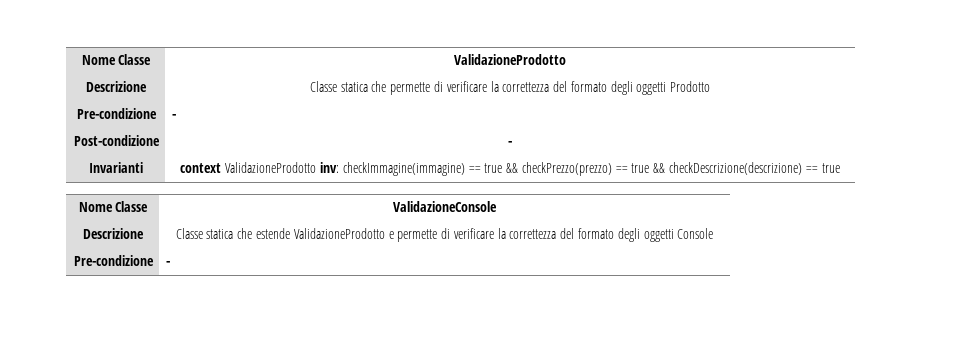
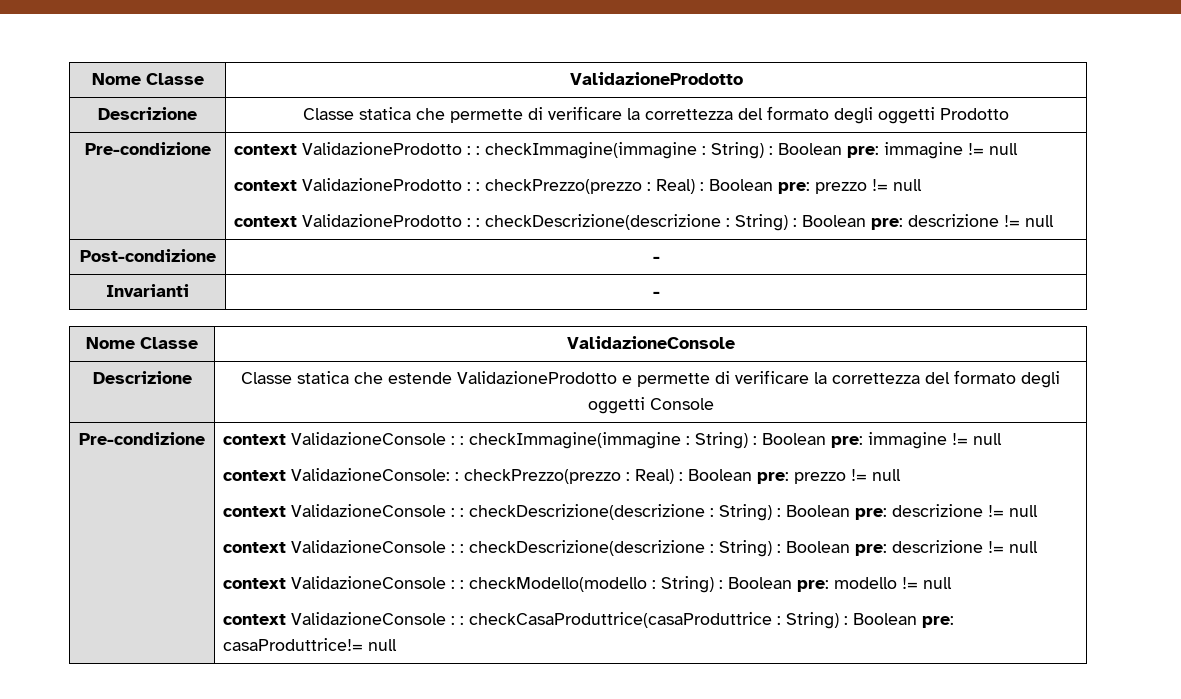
[171,114,176,119] [73,135,160,146] [508,141,512,146] [89,162,143,173] [180,162,840,176] - // Post-condizione | - // Invarianti | context ValidazioneProdotto inv: checkImmagine(immagine) == true && checkPrezzo(prezzo) == true && checkDescrizione(descrizione) == true -> [234,142,1019,159] [234,178,923,194] [234,214,1055,231] [79,249,216,262] [652,256,660,262] [106,284,189,297] [652,291,660,297] context ValidazioneProdotto : : checkImmagine(immagine : String) : Boolean pre: immagine != null // context ValidazioneProdotto : : checkPrezzo(prezzo : Real) : Boolean pre: prezzo != null // context ValidazioneProdotto : : checkDescrizione(descrizione : String) : Boolean pre: descrizione != null // Post-condizione | - // Invarianti | -
[165,261,170,266] - -> [223,432,1003,449] [223,468,902,484] [223,504,1039,521] [223,540,1039,557] [223,576,953,593] [223,612,955,629] [223,638,398,651] context ValidazioneConsole : : checkImmagine(immagine : String) : Boolean pre: immagine != null // context ValidazioneConsole: : checkPrezzo(prezzo : Real) : Boolean pre: prezzo != null // context ValidazioneConsole : : checkDescrizione(descrizione : String) : Boolean pre: descrizione != null // context ValidazioneConsole : : checkDescrizione(descrizione : String) : Boolean pre: descrizione != null // context ValidazioneConsole : : checkModello(modello : String) : Boolean pre: modello != null // context ValidazioneConsole : : checkCasaProduttrice(casaProduttrice : String) : Boolean pre: casaProduttrice!= null

